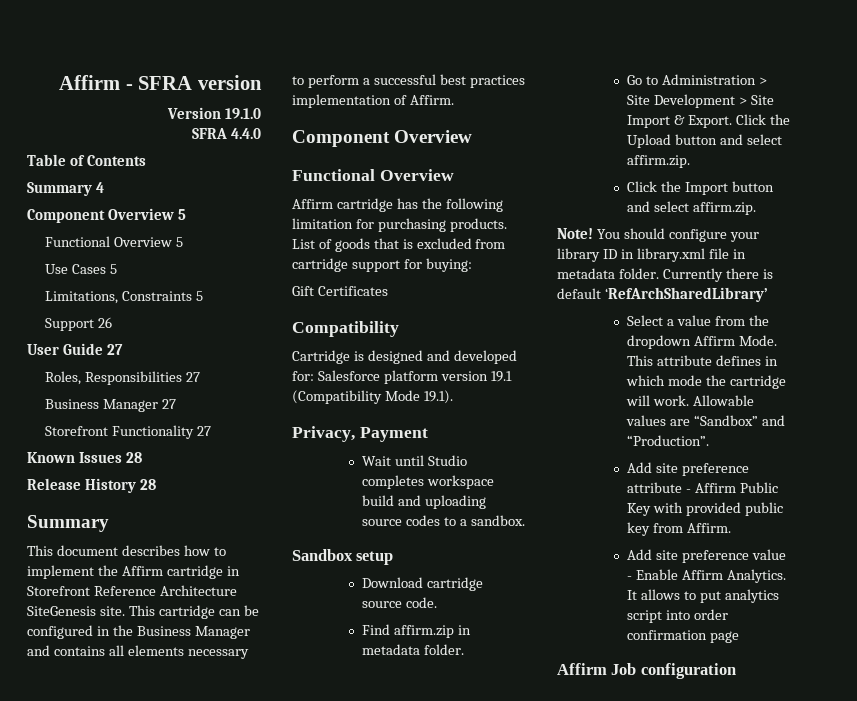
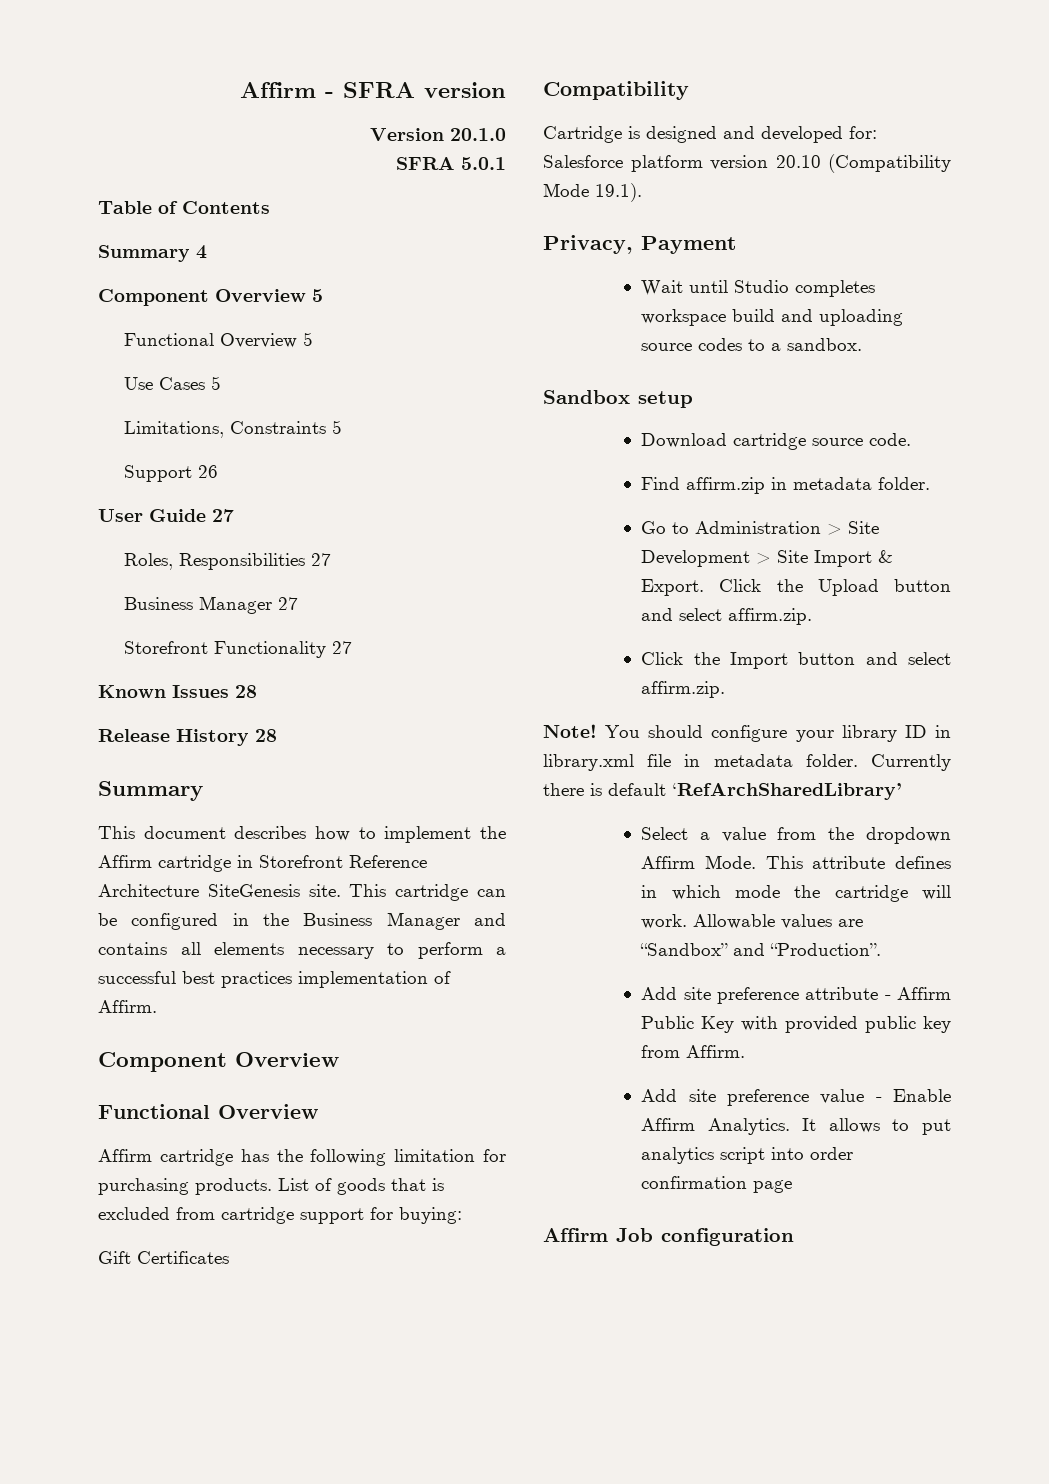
[225,108,261,119] [192,128,261,139] 19.1.0 // SFRA 4.4.0 -> [450,128,506,141] [396,157,506,170] 20.1.0 // SFRA 5.0.1
[490,371,512,382] 19.1 -> [775,155,821,168] 20.10

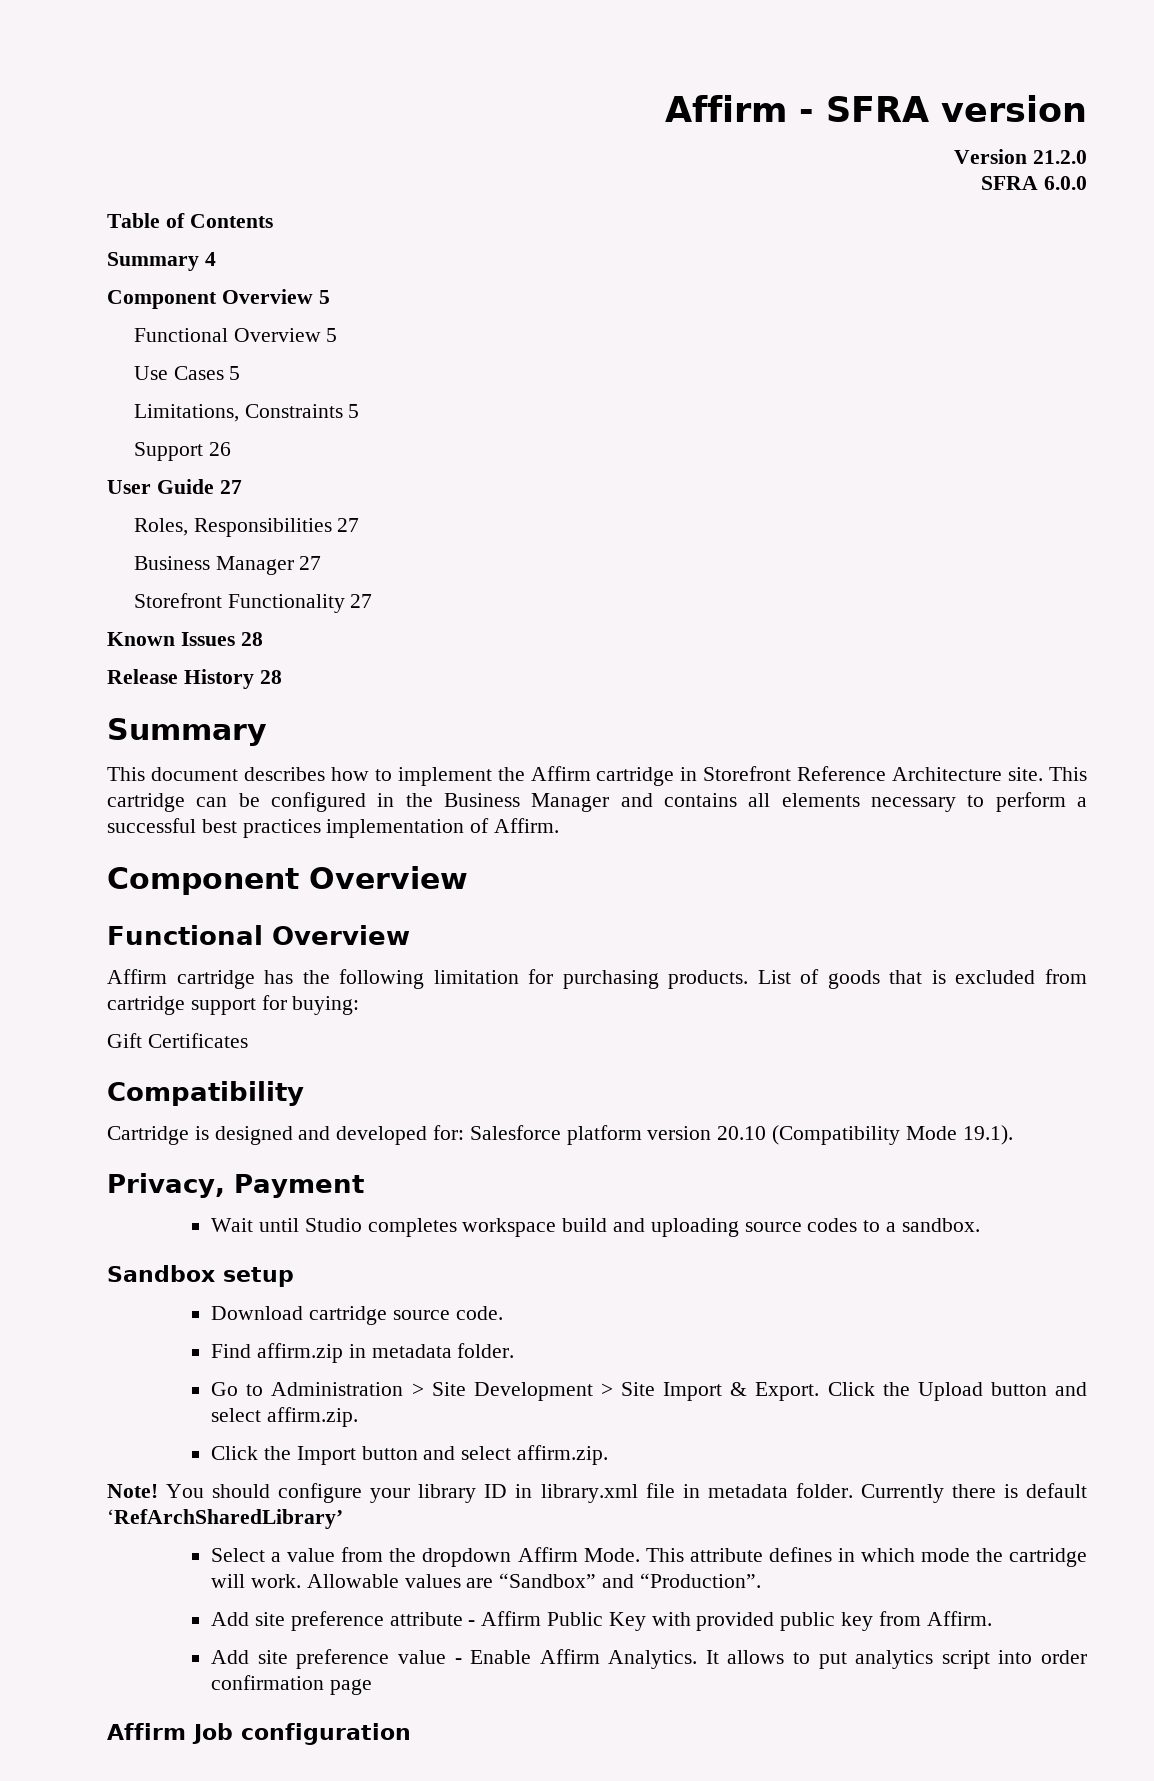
[450,128,506,141] [396,157,506,170] 20.1.0 // SFRA 5.0.1 -> [1033,150,1087,164] [981,176,1087,190] 21.2.0 // SFRA 6.0.0
[207,884,300,897] SiteGenesis -> (1003, 774) none

